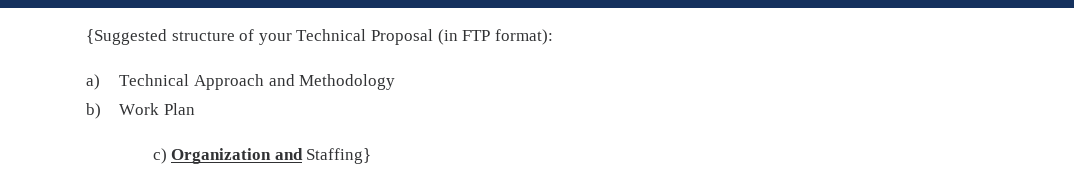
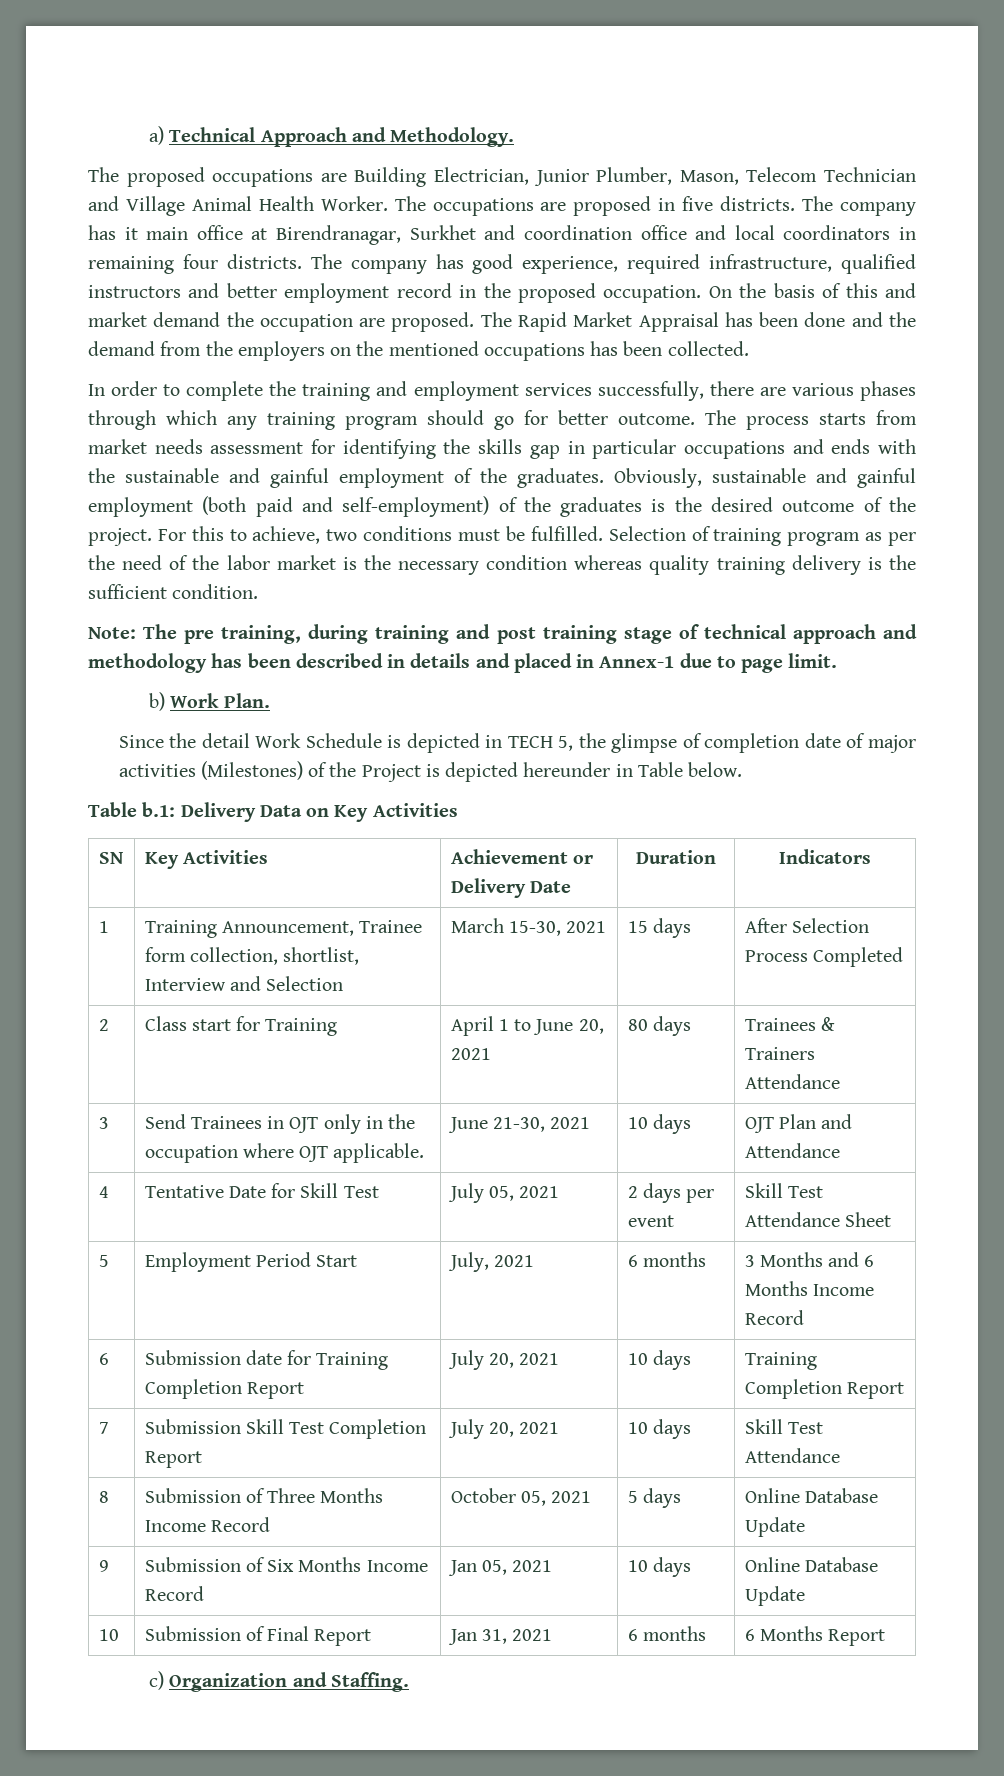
[86,29,553,45] [86,74,396,90] [86,103,195,119] {Suggested structure of your Technical Proposal (in FTP format): // a) Technical Approach and Methodology // b) Work Plan -> [149,126,515,147] [88,167,917,187] [88,196,916,216] [88,225,917,245] [88,254,916,274] [88,283,917,303] [88,312,917,332] [88,341,749,361] [88,381,917,401] [88,410,917,430] [88,439,916,459] [88,468,916,488] [88,496,916,517] [88,526,917,546] [88,555,916,575] [88,584,259,599] [88,624,918,644] [88,653,838,673] [149,692,270,711] [118,733,917,753] [118,761,743,782] [88,802,458,822] [98,852,123,864] [144,850,268,869] [450,849,593,864] [450,878,571,898] [636,850,716,864] [779,849,871,864] [98,921,109,933] [144,920,423,938] [144,947,360,965] [144,976,344,991] [450,918,607,936] [627,918,691,938] [744,918,869,933] [744,947,903,967] [98,1019,109,1031] [144,1016,338,1036] [450,1016,604,1036] [450,1048,491,1060] [627,1016,691,1036] [744,1017,835,1031] [744,1047,815,1060] [744,1074,840,1089] [98,1117,109,1129] [144,1114,416,1134] [144,1143,425,1163] [447,1117,591,1133] [627,1114,691,1134] [744,1114,853,1133] [744,1143,840,1158] [98,1186,109,1198] [144,1183,379,1198] [447,1183,560,1203] [627,1183,715,1203] [627,1215,674,1227] [744,1183,823,1198] [744,1212,891,1227] [98,1255,109,1267] [144,1252,358,1272] [447,1252,534,1272] [627,1252,706,1267] [744,1252,875,1267] [744,1281,874,1296] [744,1310,804,1325] [98,1353,109,1365] [144,1350,389,1370] [144,1379,304,1399] [447,1350,560,1370] [627,1350,691,1370] [744,1352,817,1370] [744,1379,904,1399] [98,1422,109,1434] [144,1419,427,1439] [144,1451,202,1468] [447,1419,560,1439] [627,1419,691,1439] [744,1419,823,1434] [744,1448,840,1463] [98,1491,109,1503] [144,1488,384,1503] [144,1517,270,1532] [450,1488,592,1506] [627,1488,681,1508] [744,1488,878,1503] [744,1517,805,1537] [98,1560,109,1572] [144,1557,428,1572] [144,1586,204,1601] [447,1560,553,1576] [627,1557,691,1577] [744,1557,878,1572] [744,1586,805,1606] [98,1629,119,1641] [144,1626,372,1646] [447,1629,553,1645] [627,1626,706,1641] [744,1626,886,1646] a) Technical Approach and Methodology. // The proposed occupations are Building Electrician, Junior Plumber, Mason, Telecom Technician and Village Animal Health Worker. The occupations are proposed in five districts. The company has it main office at Birendranagar, Surkhet and coordination office and local coordinators in remaining four districts. The company has good experience, required infrastructure, qualified instructors and better employment record in the proposed occupation. On the basis of this and market demand the occupation are proposed. The Rapid Market Appraisal has been done and the demand from the employers on the mentioned occupations has been collected. // In order to complete the training and employment services successfully, there are various phases through which any training program should go for better outcome. The process starts from market needs assessment for identifying the skills gap in particular occupations and ends with the sustainable and gainful employment of the graduates. Obviously, sustainable and gainful employment (both paid and self-employment) of the graduates is the desired outcome of the project. For this to achieve, two conditions must be fulfilled. Selection of training program as per the need of the labor market is the necessary condition whereas quality training delivery is the sufficient condition. // Note: The pre training, during training and post training stage of technical approach and methodology has been described in details and placed in Annex-1 due to page limit. // b) Work Plan. // Since the detail Work Schedule is depicted in TECH 5, the glimpse of completion date of major activities (Milestones) of the Project is depicted hereunder in Table below. // Table b.1: Delivery Data on Key Activities // SN | Key Activities | Achievement or Delivery Date | Duration | Indicators // 1 | Training Announcement, Trainee form collection, shortlist, Interview and Selection | March 15-30, 2021 | 15 days | After Selection Process Completed // 2 | Class start for Training | April 1 to June 20, 2021 | 80 days | Trainees & Trainers Attendance // 3 | Send Trainees in OJT only in the occupation where OJT applicable. | June 21-30, 2021 | 10 days | OJT Plan and Attendance // 4 | Tentative Date for Skill Test | July 05, 2021 | 2 days per event | Skill Test Attendance Sheet // 5 | Employment Period Start | July, 2021 | 6 months | 3 Months and 6 Months Income Record // 6 | Submission date for Training Completion Report | July 20, 2021 | 10 days | Training Completion Report // 7 | Submission Skill Test Completion Report | July 20, 2021 | 10 days | Skill Test Attendance // 8 | Submission of Three Months Income Record | October 05, 2021 | 5 days | Online Database Update // 9 | Submission of Six Months Income Record | Jan 05, 2021 | 10 days | Online Database Update // 10 | Submission of Final Report | Jan 31, 2021 | 6 months | 6 Months Report
[306,148,372,164] Staffing} -> [330,1672,409,1692] Staffing.

